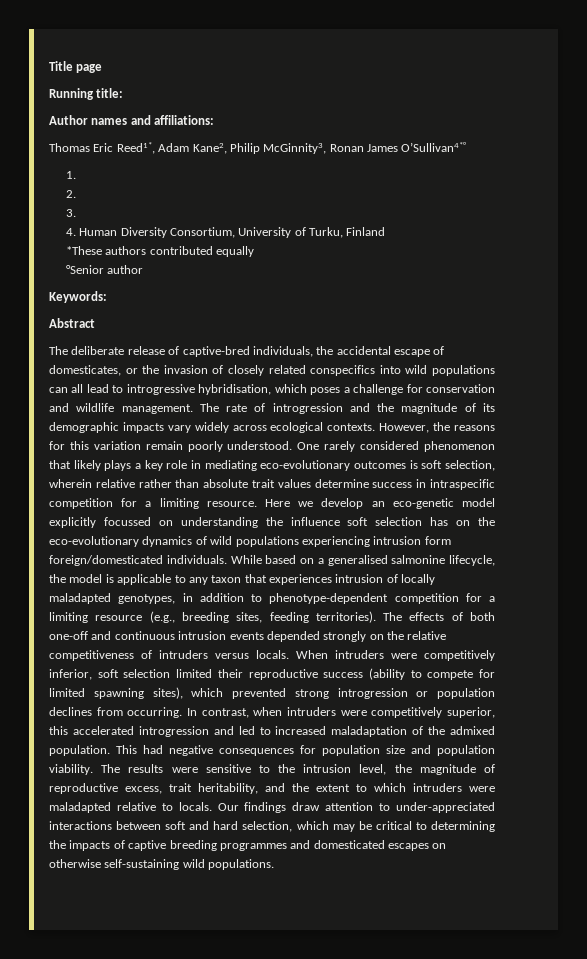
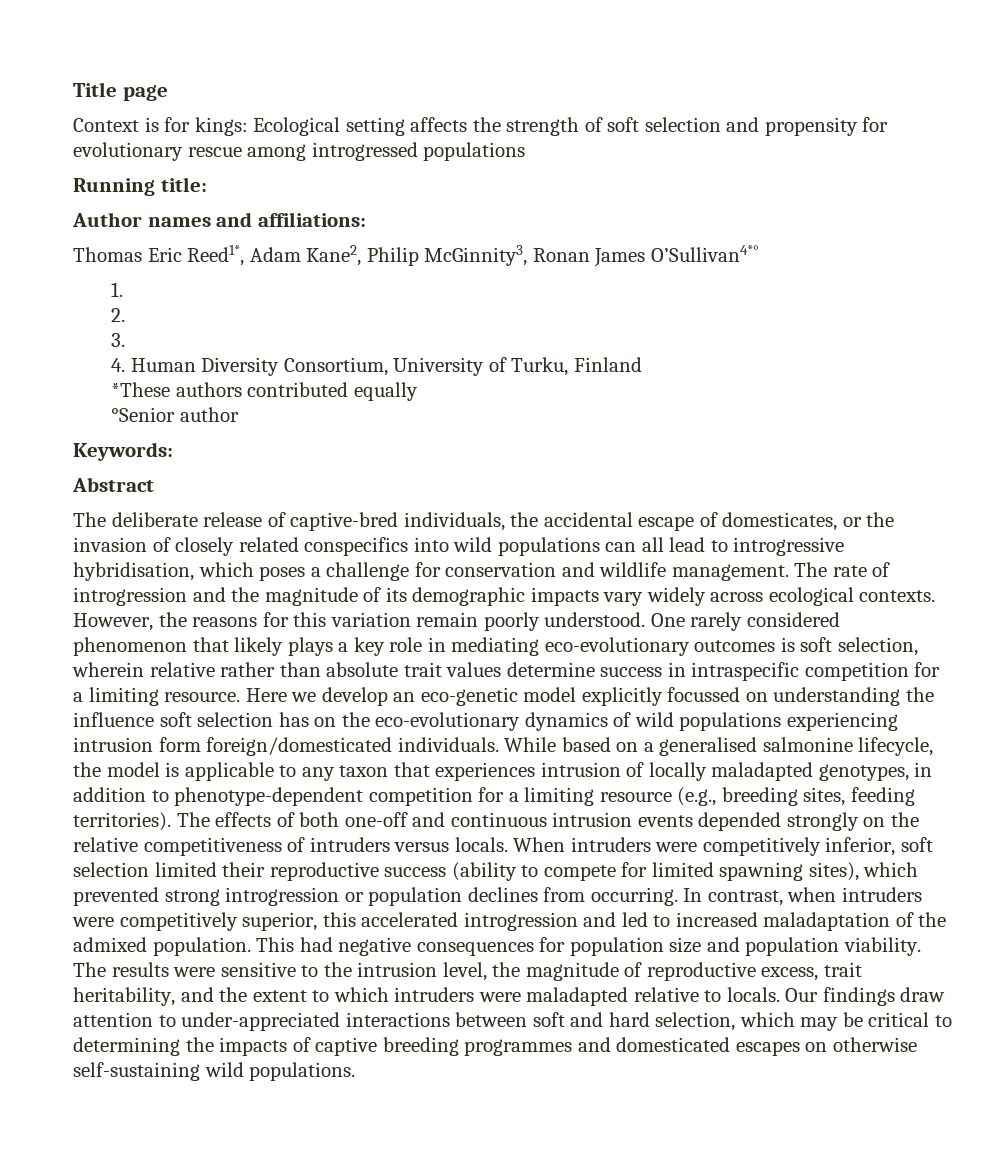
(103, 68) none -> [73,117,889,136] [73,142,526,161] // Context is for kings: Ecological setting affects the strength of soft selection and propensity for evolutionary rescue among introgressed populations

